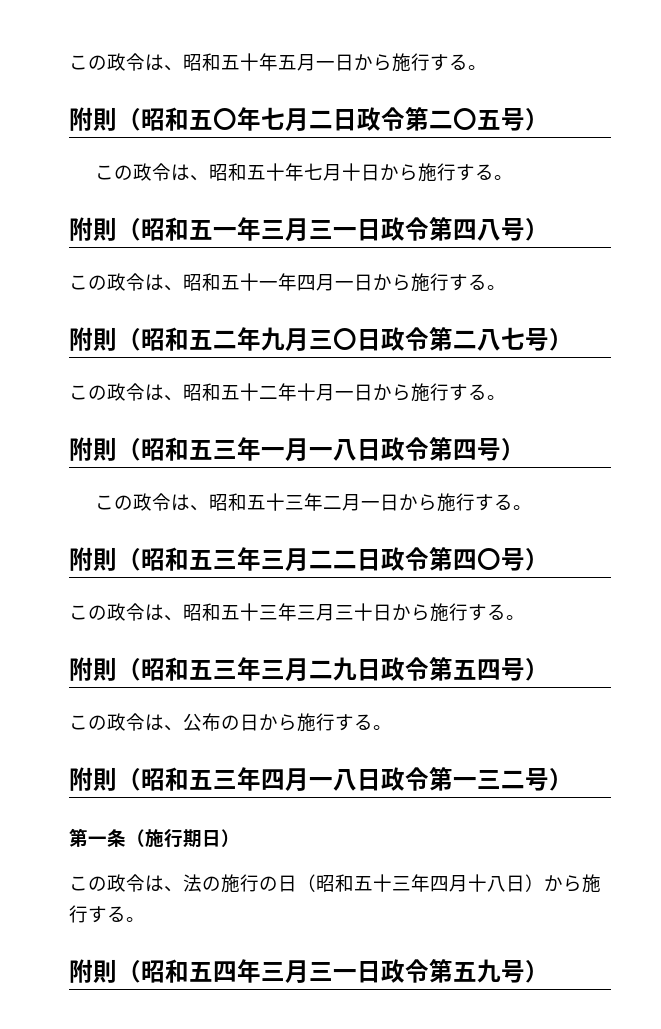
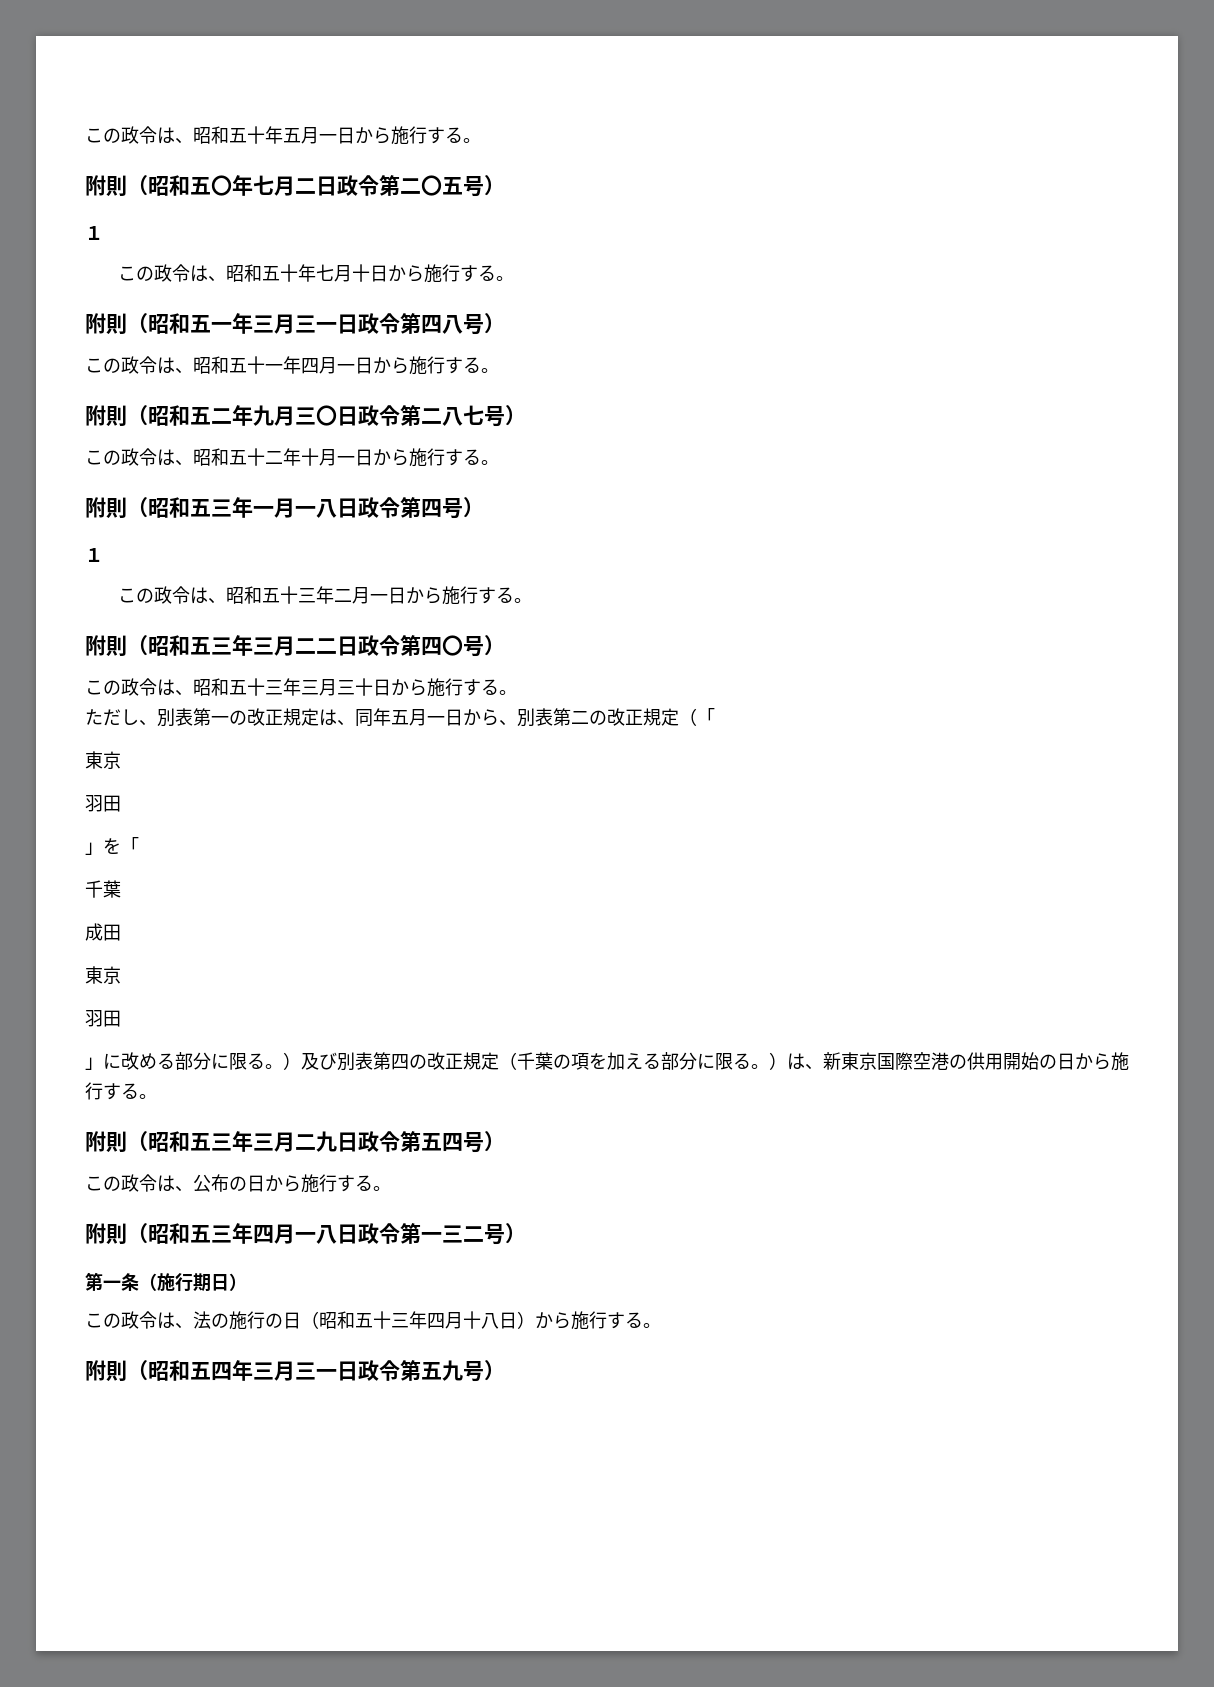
(549, 119) none -> [85,226,103,240] // １
(525, 449) none -> [85,548,103,562] // １
(525, 617) none -> [85,708,715,727] [85,751,121,769] [85,795,121,812] [85,837,139,855] [85,880,121,898] [85,923,121,941] [85,966,121,984] [85,1010,121,1027] [85,1052,1129,1071] [85,1082,157,1100] // ただし、別表第一の改正規定は、同年五月一日から、別表第二の改正規定（「 // 東京 // 羽田 // 」を「 // 千葉 // 成田 // 東京 // 羽田 // 」に改める部分に限る。）及び別表第四の改正規定（千葉の項を加える部分に限る。）は、新東京国際空港の供用開始の日から施行する。

